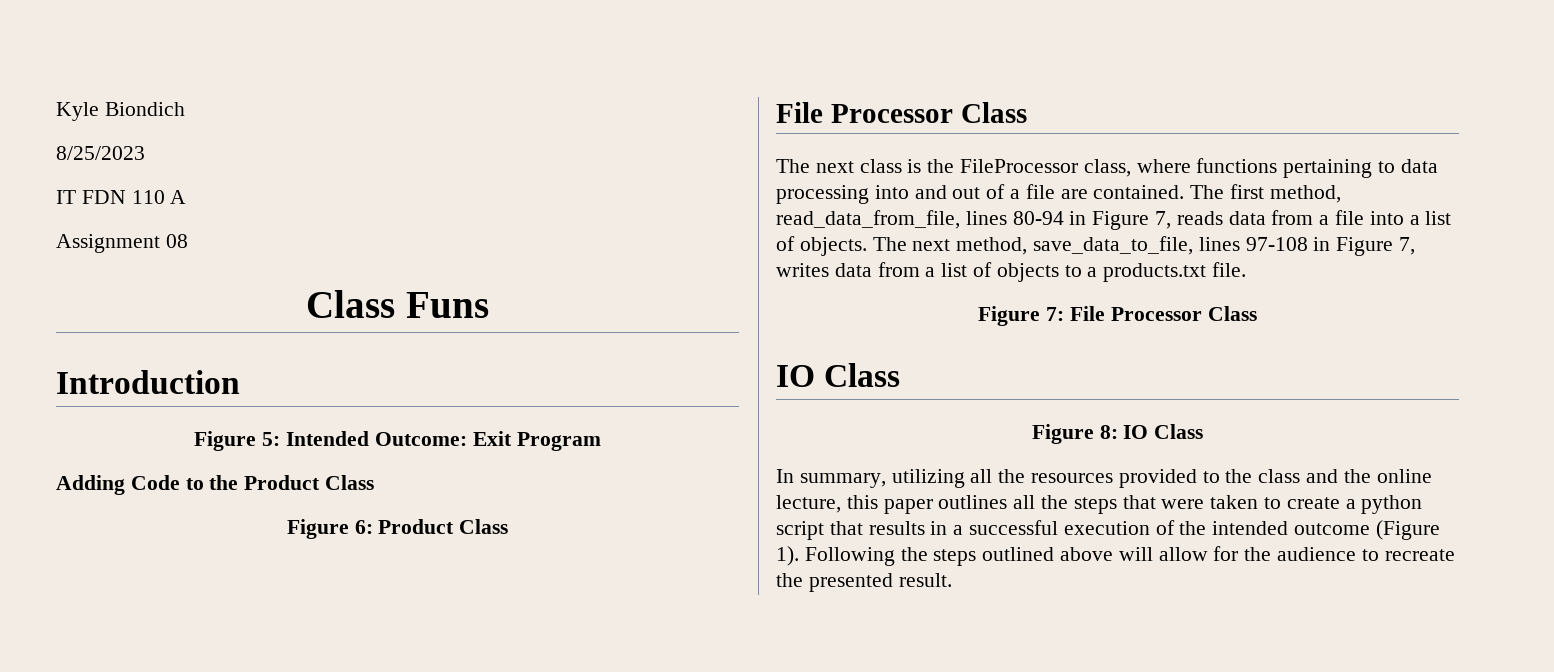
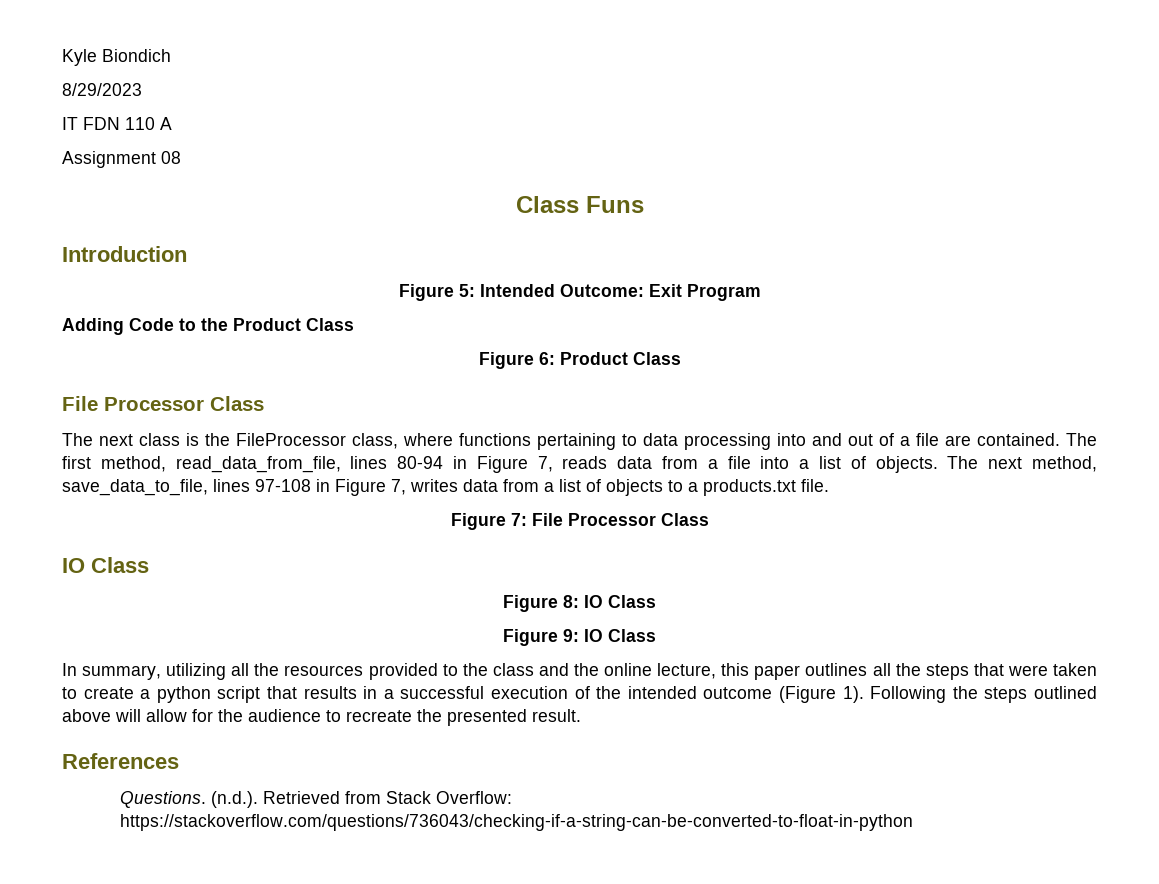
[56,146,145,160] 8/25/2023 -> [62,83,142,96] 8/29/2023
(1204, 431) none -> [503,629,656,646] // Figure 9: IO Class
(952, 580) none -> [62,753,179,769] [119,791,512,808] [119,814,913,831] // References // Questions. (n.d.). Retrieved from Stack Overflow: https://stackoverflow.com/questions/736043/checking-if-a-string-can-be-converted-to-float-in-python

